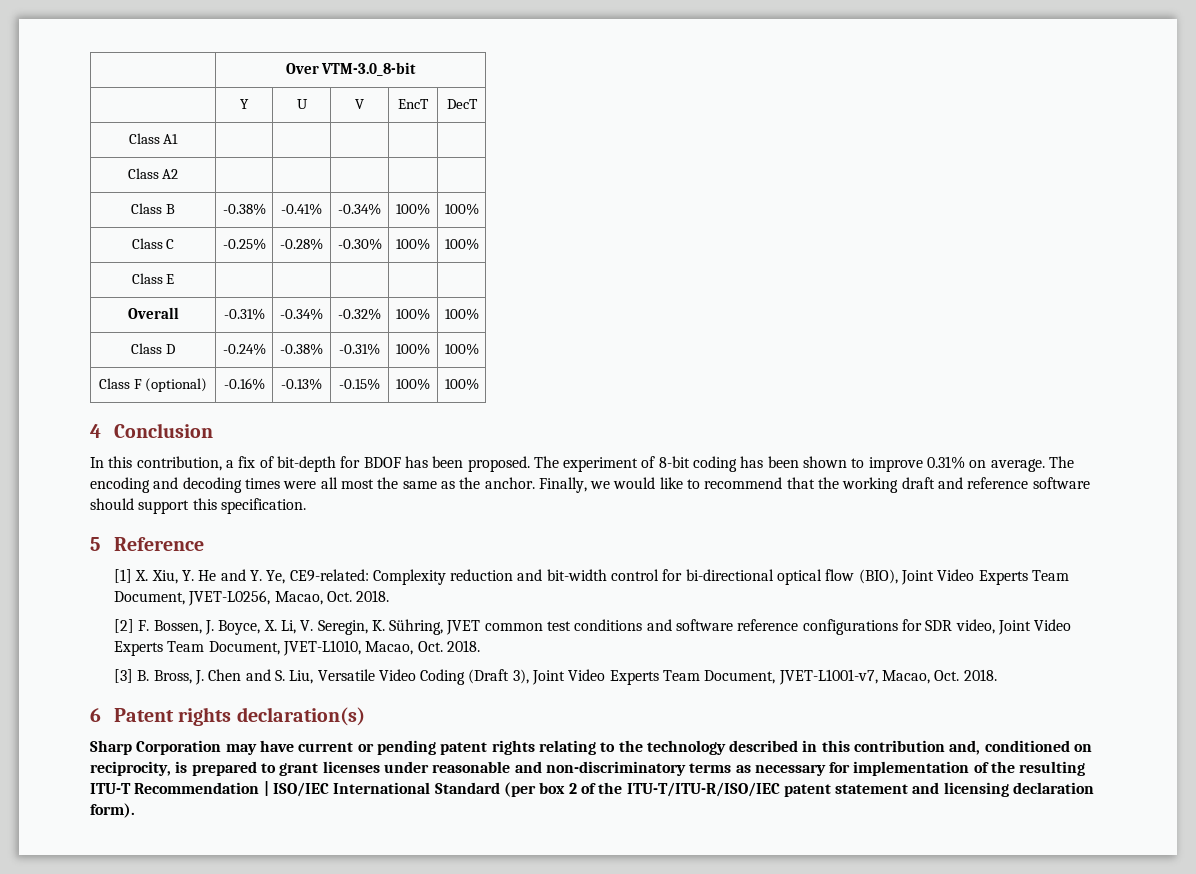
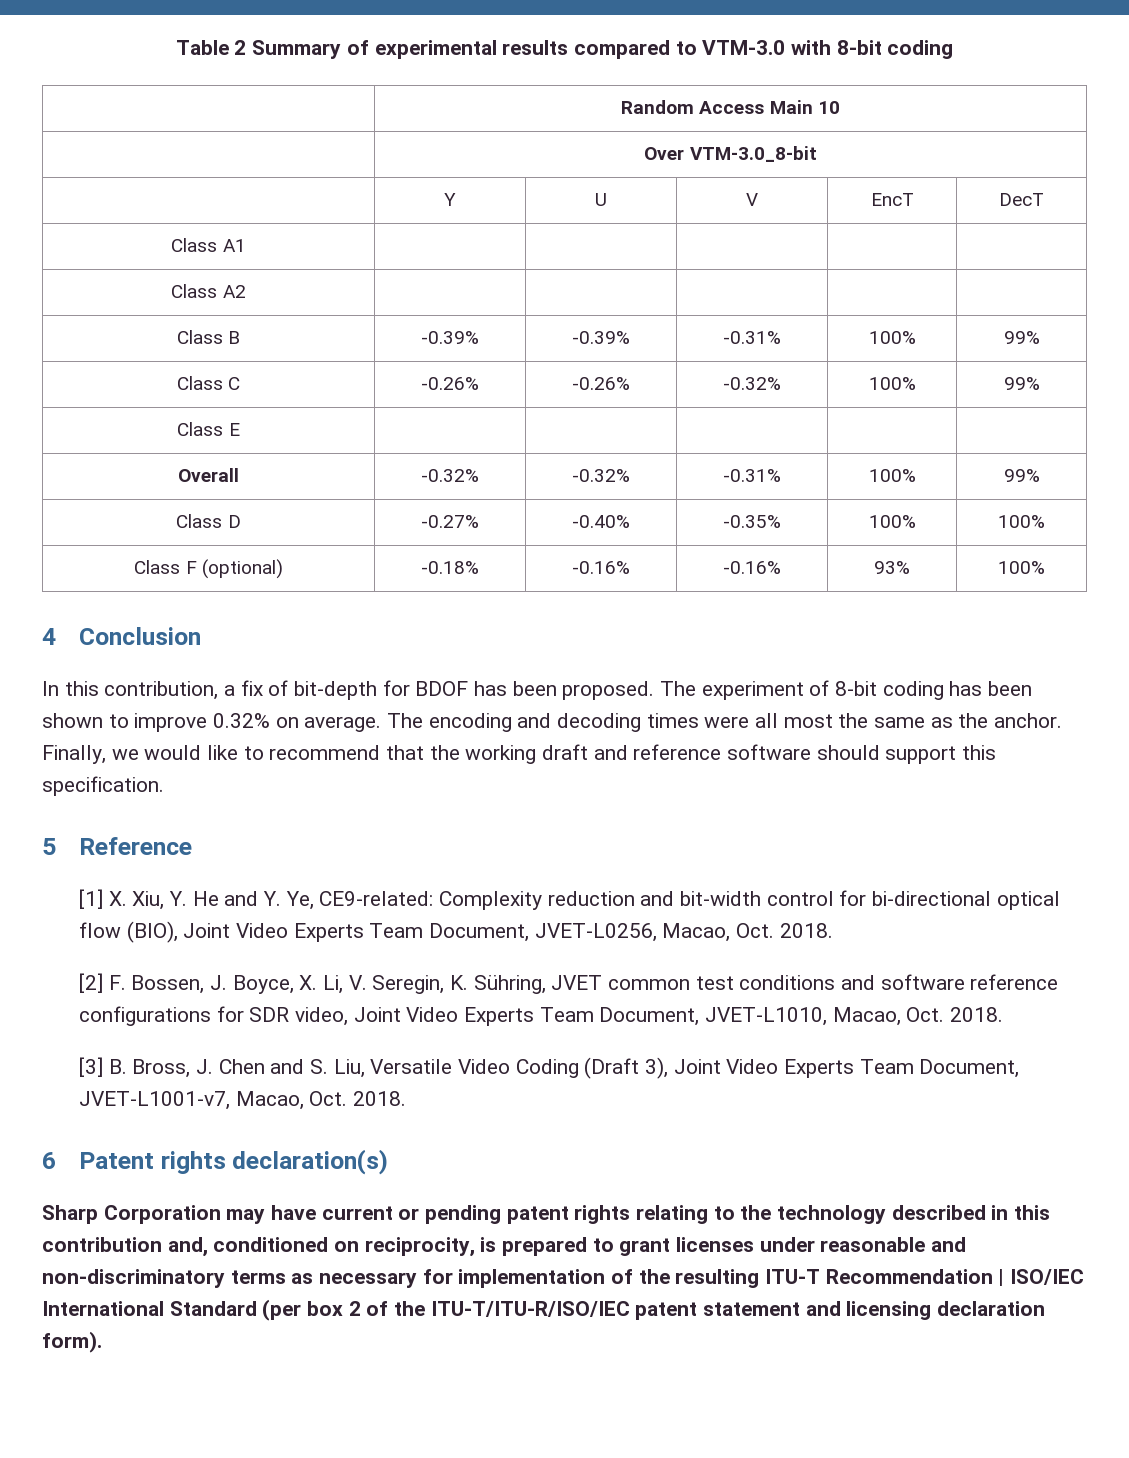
(285, 68) none -> [175,40,954,59] [621,100,840,114] Table 2 Summary of experimental results compared to VTM-3.0 with 8-bit coding // | Random Access Main 10 //
[222,203,266,215] [281,203,322,215] [338,203,381,215] [396,203,430,215] [444,203,479,215] -0.38% | -0.41% | -0.34% | 100% | 100% -> [421,331,479,344] [572,331,630,344] [723,331,781,344] [868,331,916,344] [1003,331,1040,344] -0.39% | -0.39% | -0.31% | 100% | 99%
[222,238,266,250] [280,238,323,250] [337,238,382,250] [396,238,430,250] [444,238,479,250] -0.25% | -0.28% | -0.30% | 100% | 100% -> [421,377,479,390] [572,377,630,390] [723,377,781,390] [868,377,916,390] [1003,377,1040,390] -0.26% | -0.26% | -0.32% | 100% | 99%
[223,308,265,320] [280,308,323,320] [338,308,381,320] [396,308,430,320] [444,308,479,320] -0.31% | -0.34% | -0.32% | 100% | 100% -> [421,469,479,482] [572,469,630,482] [723,469,781,482] [868,469,916,482] [1003,469,1040,482] -0.32% | -0.32% | -0.31% | 100% | 99%
[222,343,266,355] [280,343,323,355] [339,343,380,355] -0.24% | -0.38% | -0.31% -> [421,515,479,528] [572,515,630,528] [723,515,781,528] -0.27% | -0.40% | -0.35%
[223,378,265,390] [281,378,322,390] [339,378,380,390] [396,378,430,390] | -0.16% | -0.13% | -0.15% | 100% -> [421,561,479,574] [572,561,630,574] [723,561,781,574] [874,561,910,574] | -0.18% | -0.16% | -0.16% | 93%
[927,456,966,469] 0.31% -> [213,713,271,728] 0.32%

